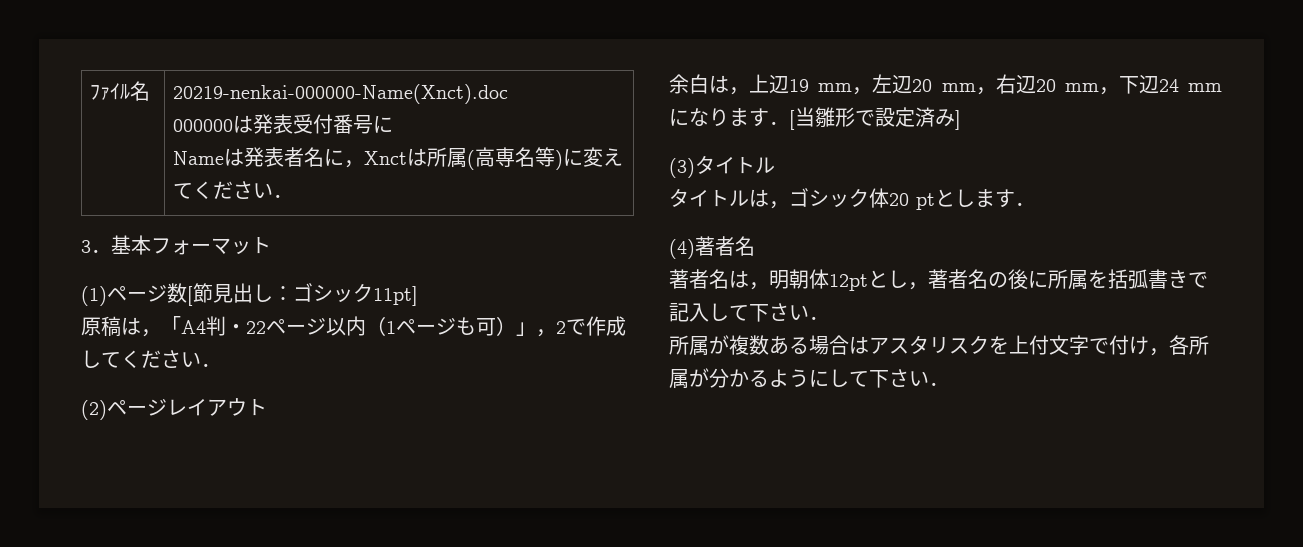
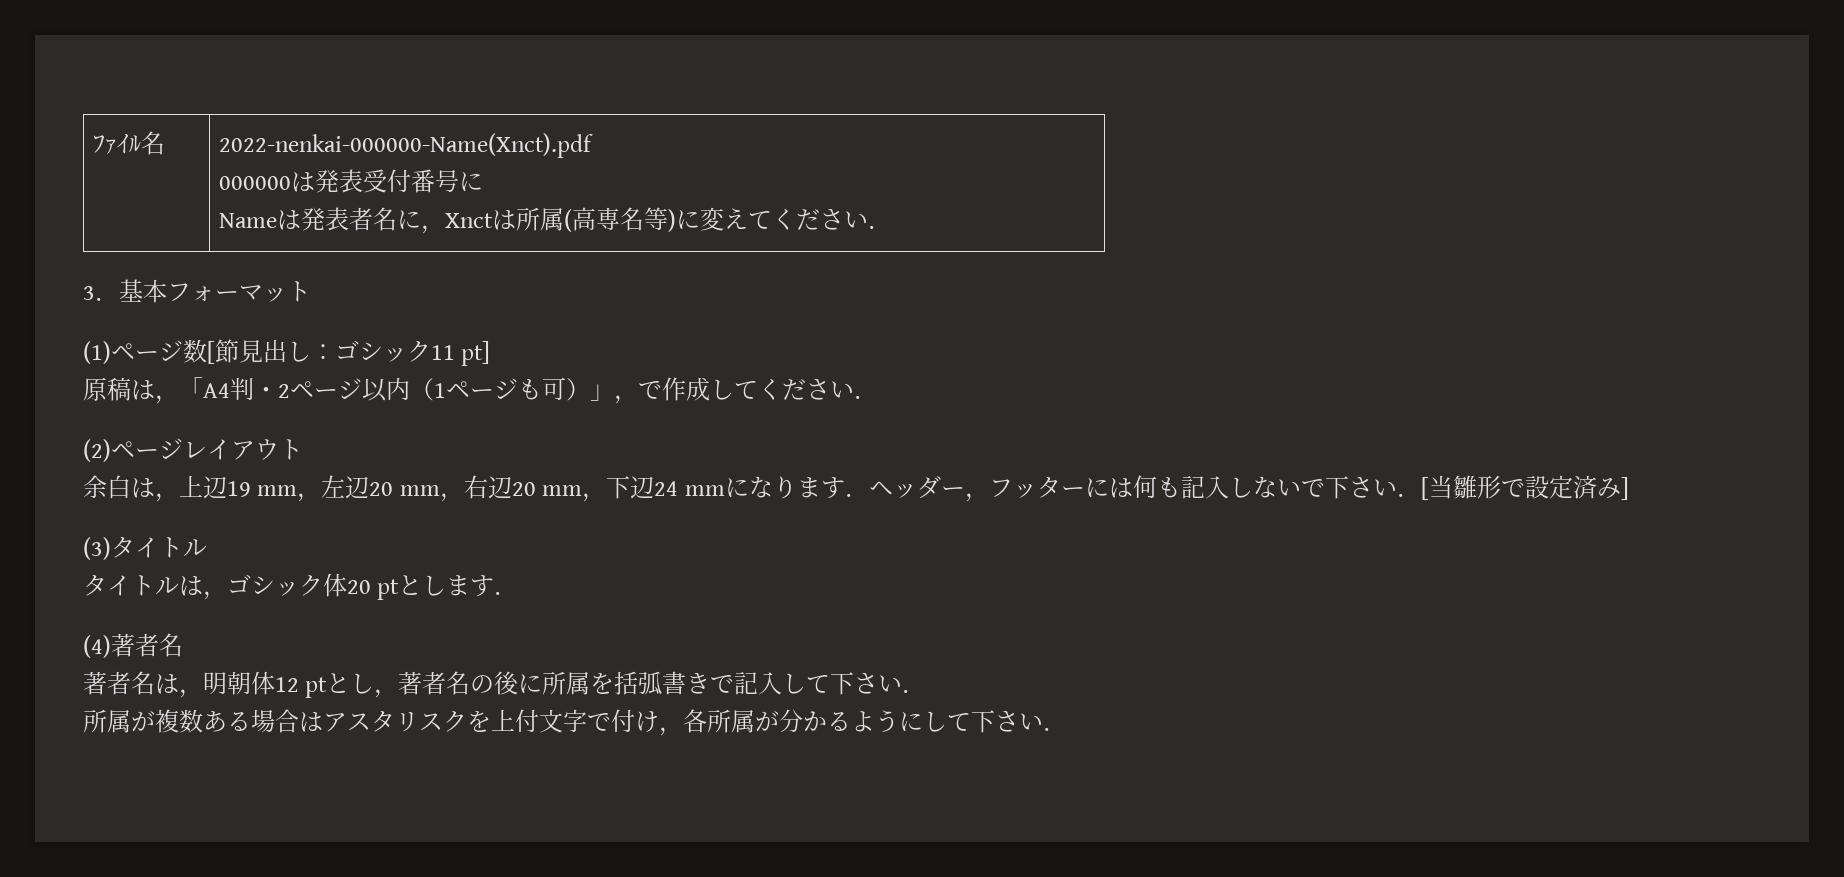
[172,84,508,104] 20219-nenkai-000000-Name(Xnct).doc -> [218,133,593,158] 2022-nenkai-000000-Name(Xnct).pdf
[373,286,418,306] 11pt] -> [431,341,491,366] 11 pt]
[246,321,266,334] 22 -> [278,384,290,398] 2
[556,321,566,334] 2 -> (638, 399) none
(789, 123) none -> [868,475,1421,502] ヘッダー，フッターには何も記入しないで下さい．
[829,274,868,291] 12pt -> [275,677,328,698] 12 pt

